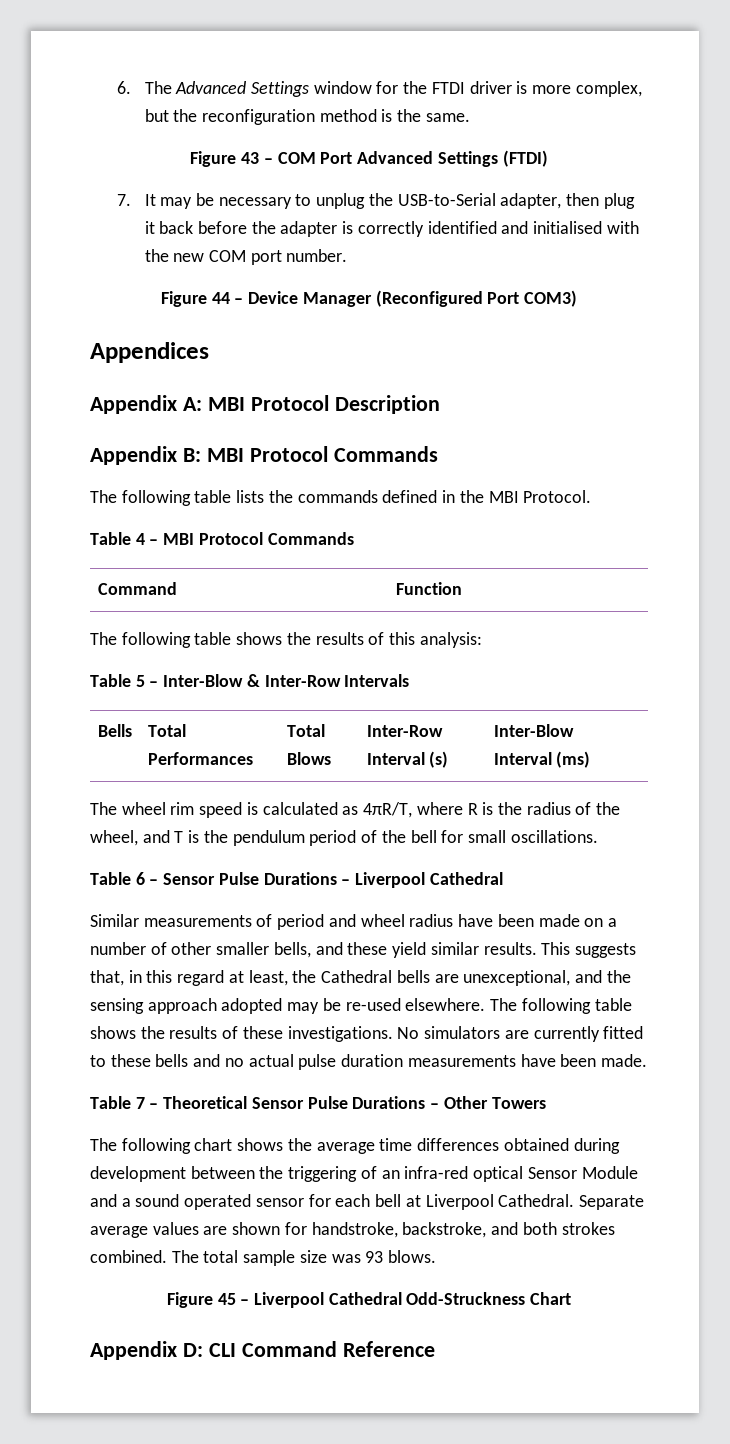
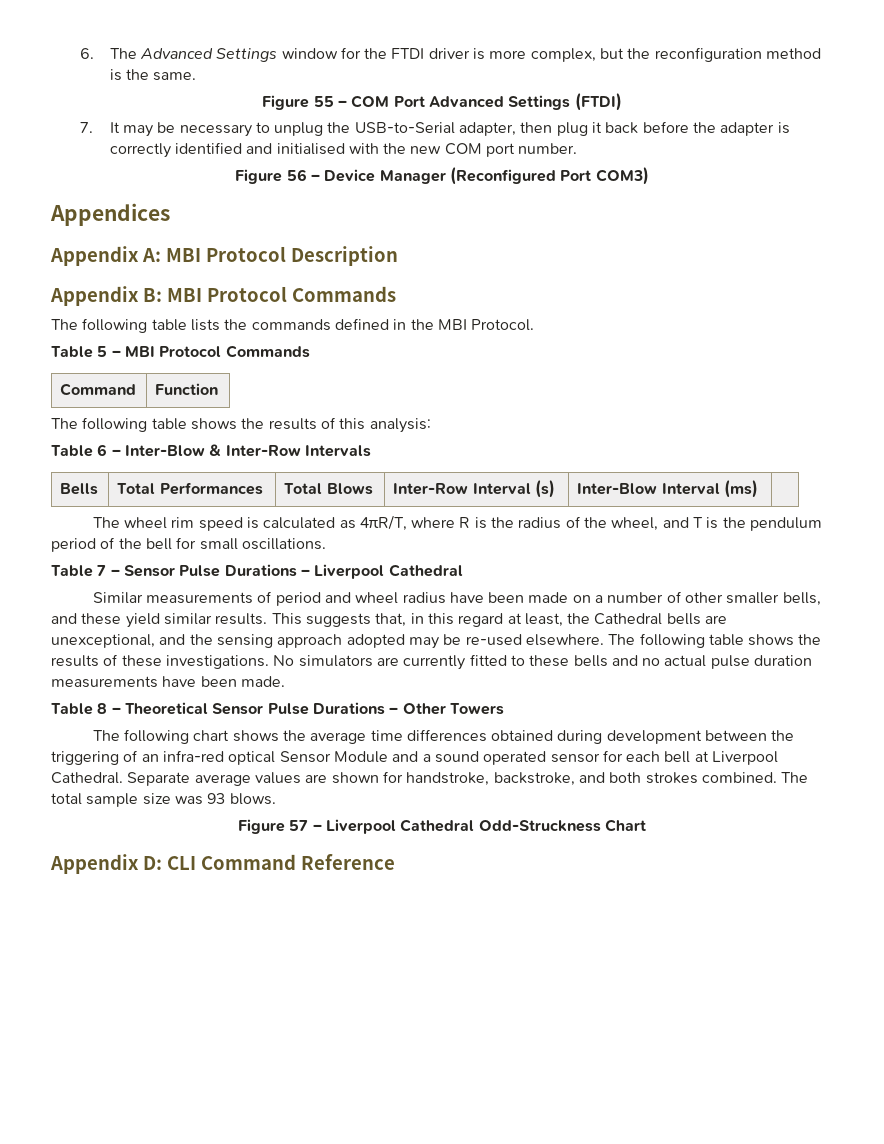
[241,152,260,164] 43 -> [313,96,334,107] 55
[211,292,230,304] 44 -> [286,169,307,181] 56
[135,533,145,545] 4 -> [97,346,108,357] 5
[135,675,145,687] 5 -> [97,444,108,456] 6
[135,872,145,885] 6 -> [97,565,107,576] 7
[135,1097,145,1109] 7 -> [97,703,108,714] 8
[217,1293,236,1305] 45 -> [289,820,309,831] 57

